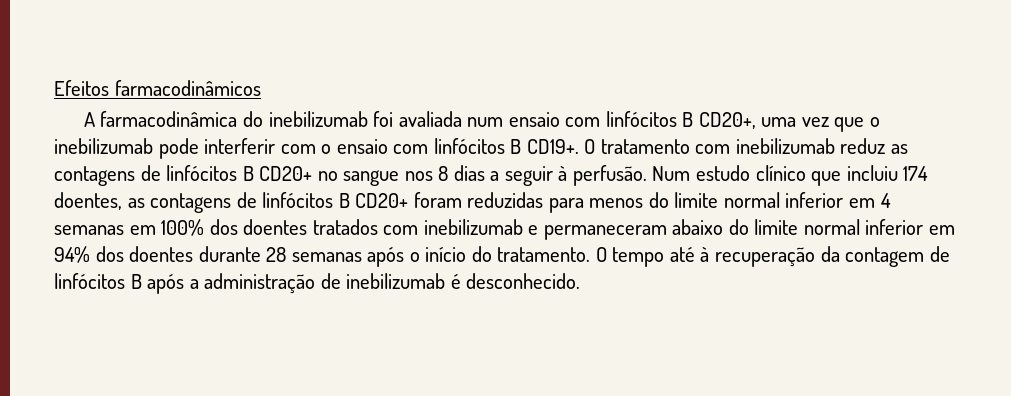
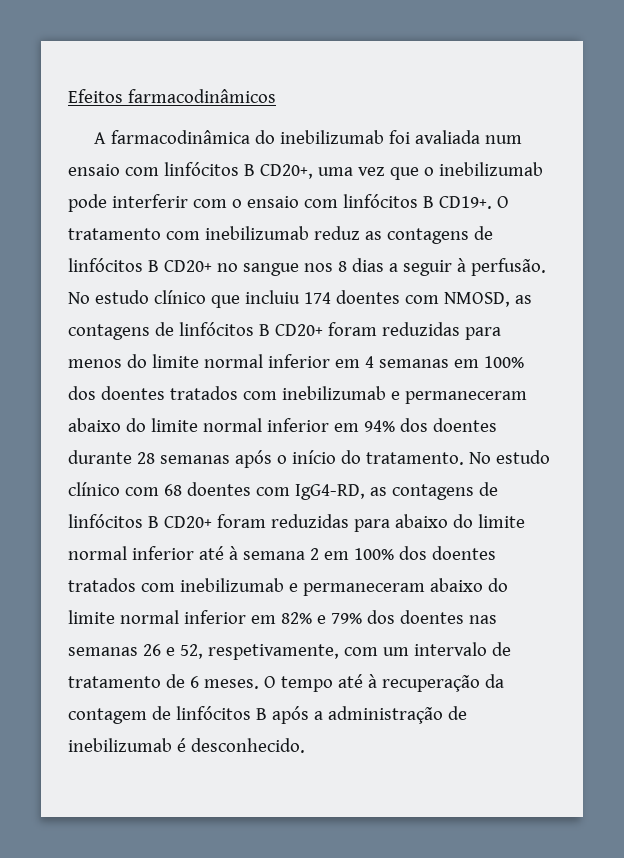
[652,166,691,181] Num -> [68,292,90,304] No
[54,192,122,210] doentes, -> [335,290,510,307] doentes com NMOSD,
(591, 254) none -> [468,450,550,464] [68,482,498,500] [68,514,525,532] [68,546,496,560] [68,578,508,596] [68,610,497,624] [68,642,511,660] [68,674,259,689] No estudo clínico com 68 doentes com IgG4-RD, as contagens de linfócitos B CD20+ foram reduzidas para abaixo do limite normal inferior até à semana 2 em 100% dos doentes tratados com inebilizumab e permaneceram abaixo do limite normal inferior em 82% e 79% dos doentes nas semanas 26 e 52, respetivamente, com um intervalo de tratamento de 6 meses.

